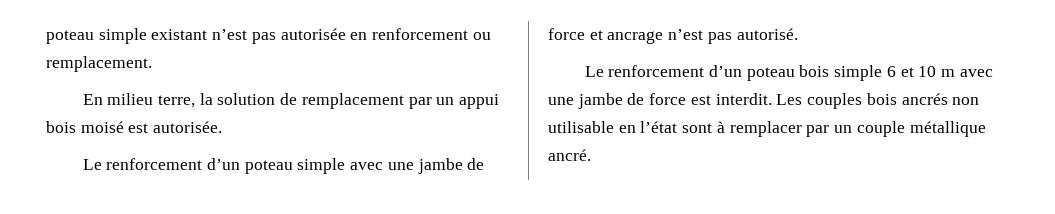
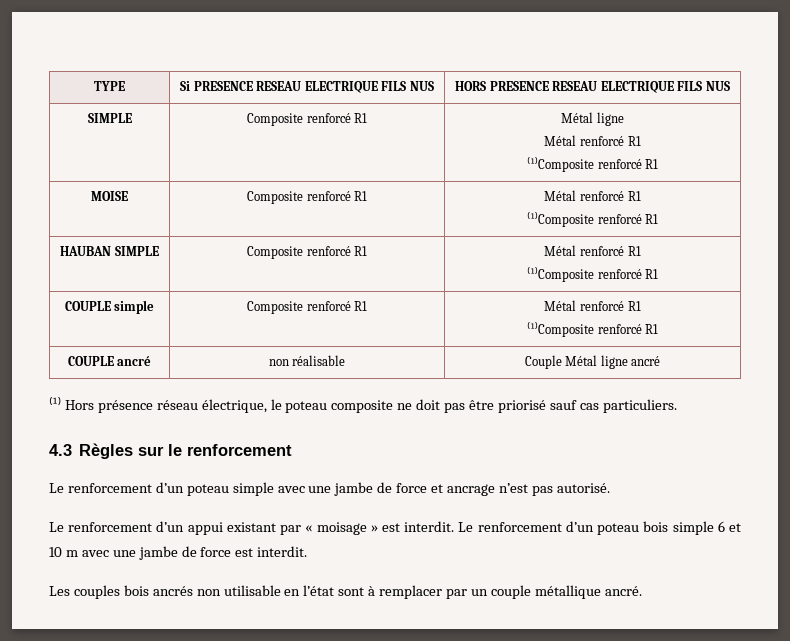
[46,28,491,44] [46,56,152,72] [82,93,500,109] [46,121,223,133] poteau simple existant n’est pas autorisée en renforcement ou remplacement. // En milieu terre, la solution de remplacement par un appui bois moisé est autorisée. -> [94,81,125,91] [180,81,434,93] [455,81,730,93] [87,113,132,123] [246,113,368,126] [561,112,624,126] [544,135,641,146] [526,157,659,172] [91,191,128,201] [246,191,368,204] [544,190,641,201] [526,212,659,227] [60,246,159,256] [246,246,368,259] [544,245,641,256] [526,267,659,282] [64,300,155,314] [246,301,368,314] [544,300,641,311] [526,322,659,337] [67,356,152,366] [268,355,346,366] [524,355,661,369] [49,397,677,413] [49,443,293,459] TYPE | Si PRESENCE RESEAU ELECTRIQUE FILS NUS | HORS PRESENCE RESEAU ELECTRIQUE FILS NUS // SIMPLE | Composite renforcé R1 | Métal ligne // Métal renforcé R1 // ⁽¹⁾Composite renforcé R1 // MOISE | Composite renforcé R1 | Métal renforcé R1 // ⁽¹⁾Composite renforcé R1 // HAUBAN SIMPLE | Composite renforcé R1 | Métal renforcé R1 // ⁽¹⁾Composite renforcé R1 // COUPLE simple | Composite renforcé R1 | Métal renforcé R1 // ⁽¹⁾Composite renforcé R1 // COUPLE ancré | non réalisable | Couple Métal ligne ancré // ⁽¹⁾ Hors présence réseau électrique, le poteau composite ne doit pas être priorisé sauf cas particuliers. // 4.3 Règles sur le renforcement
(742, 71) none -> [187,521,594,535] appui existant par « moisage » est interdit. Le renforcement d’un
(772, 99) none -> (308, 551) //

